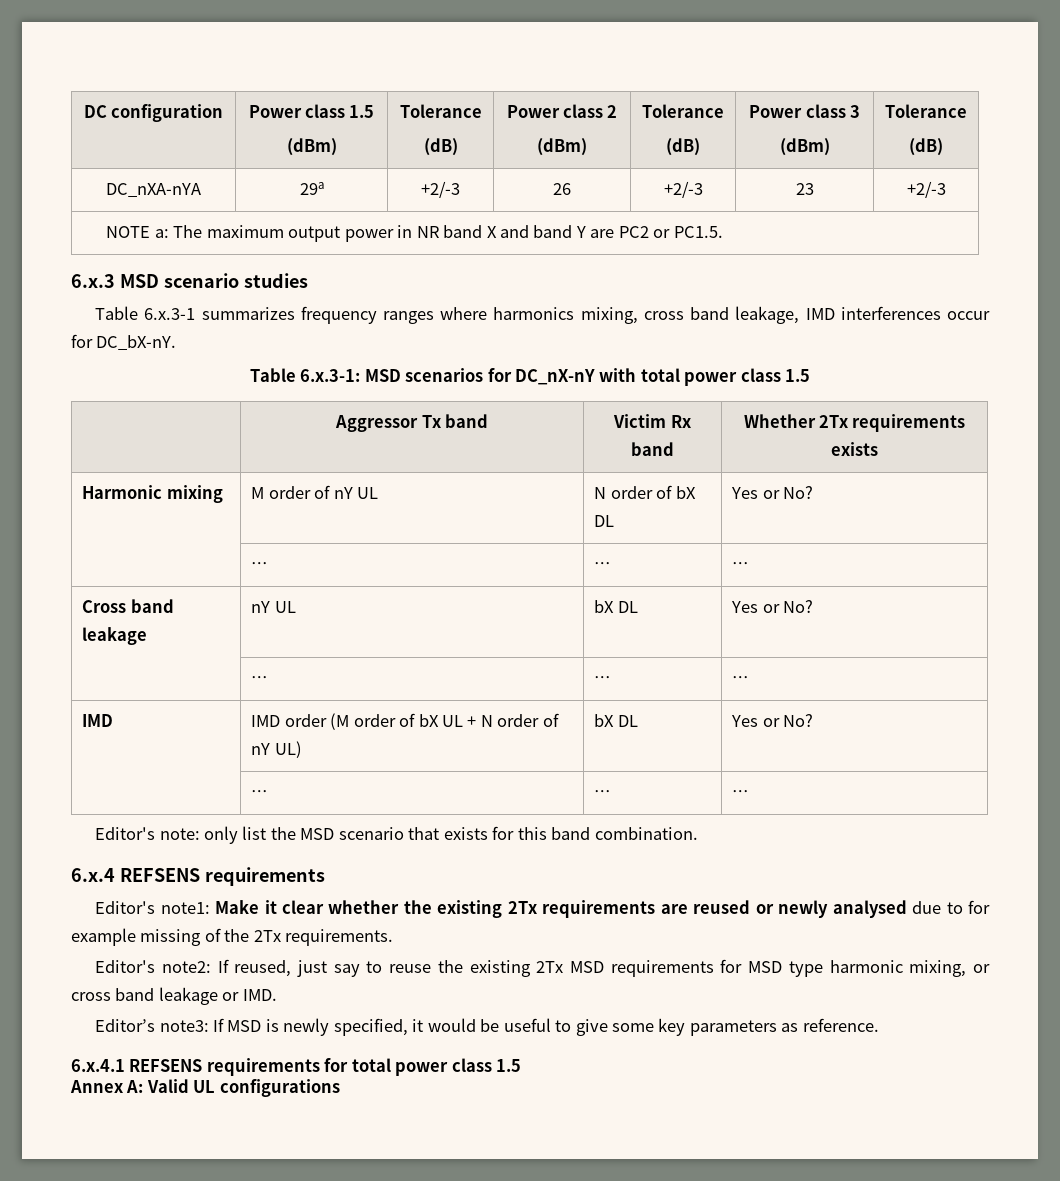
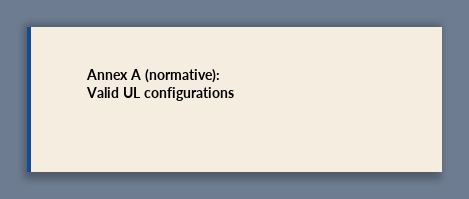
[83,104,224,122] [248,104,375,118] [286,138,337,156] [399,104,482,118] [423,138,458,156] [506,104,618,118] [537,138,587,156] [642,104,724,118] [666,138,700,156] [749,104,860,118] [779,138,830,156] [885,104,967,118] [909,138,943,156] [106,183,201,197] [299,182,324,195] [421,181,460,198] [553,183,571,195] [663,181,703,198] [795,183,814,195] [906,181,946,198] [106,225,723,242] [71,273,308,288] [95,306,990,324] [71,334,177,350] [249,368,811,386] [335,414,488,432] [613,414,691,428] [631,442,674,456] [743,414,966,432] [831,442,878,456] [82,485,223,503] [251,485,379,499] [594,485,696,499] [594,515,615,527] [731,486,814,499] [251,562,269,570] [594,562,612,570] [732,562,750,570] [82,599,174,613] [82,627,148,645] [251,601,296,613] [594,600,638,613] [731,600,814,613] [251,676,269,684] [594,676,612,684] [732,676,750,684] [82,714,114,727] [251,713,559,730] [251,741,302,758] [594,714,638,727] [731,714,814,727] [251,790,269,798] [594,790,612,798] [732,790,750,798] [95,826,698,844] [71,867,325,886] [95,900,990,918] [71,928,394,946] [95,959,991,977] [71,987,277,1005] [95,1018,879,1036] [71,1058,522,1076] [70,1080,144,1093] DC configuration | Power class 1.5 // (dBm) | Tolerance // (dB) | Power class 2 // (dBm) | Tolerance // (dB) | Power class 3 // (dBm) | Tolerance // (dB) // DC_nXA-nYA | 29a | +2/-3 | 26 | +2/-3 | 23 | +2/-3 // NOTE a: The maximum output power in NR band X and band Y are PC2 or PC1.5. // 6.x.3 MSD scenario studies // Table 6.x.3-1 summarizes frequency ranges where harmonics mixing, cross band leakage, IMD interferences occur for DC_bX-nY. // Table 6.x.3-1: MSD scenarios for DC_nX-nY with total power class 1.5 // | Aggressor Tx band | Victim Rx band | Whether 2Tx requirements exists // Harmonic mixing | M order of nY UL | N order of bX DL | Yes or No? // | … | … | … // Cross band leakage | nY UL | bX DL | Yes or No? // | … | … | … // IMD | IMD order (M order of bX UL + N order of nY UL) | bX DL | Yes or No? // | … | … | … // Editor's note: only list the MSD scenario that exists for this band combination. // 6.x.4 REFSENS requirements // Editor's note1: Make it clear whether the existing 2Tx requirements are reused or newly analysed due to for example missing of the 2Tx requirements. // Editor's note2: If reused, just say to reuse the existing 2Tx MSD requirements for MSD type harmonic mixing, or cross band leakage or IMD. // Editor’s note3: If MSD is newly specified, it would be useful to give some key parameters as reference. // 6.x.4.1 REFSENS requirements for total power class 1.5 // Annex A: -> [86,69,220,83] Annex A (normative): //

